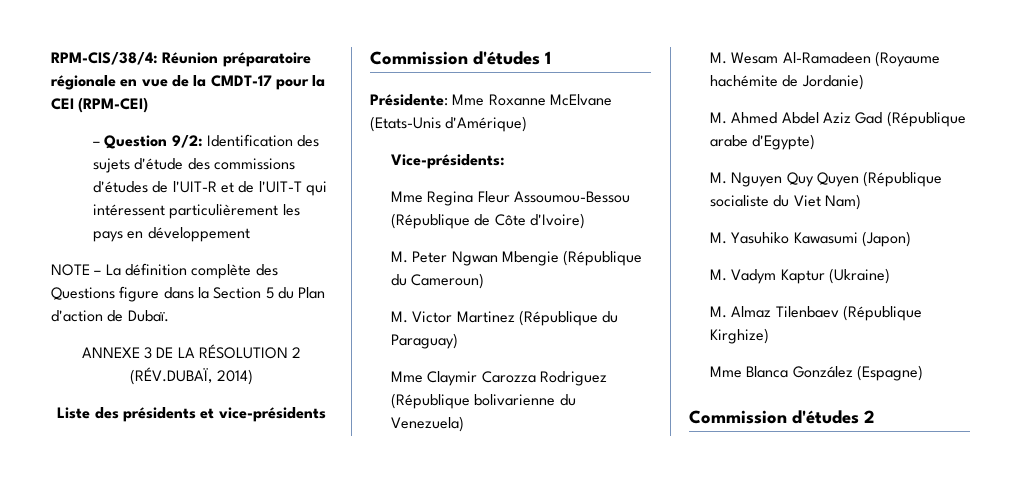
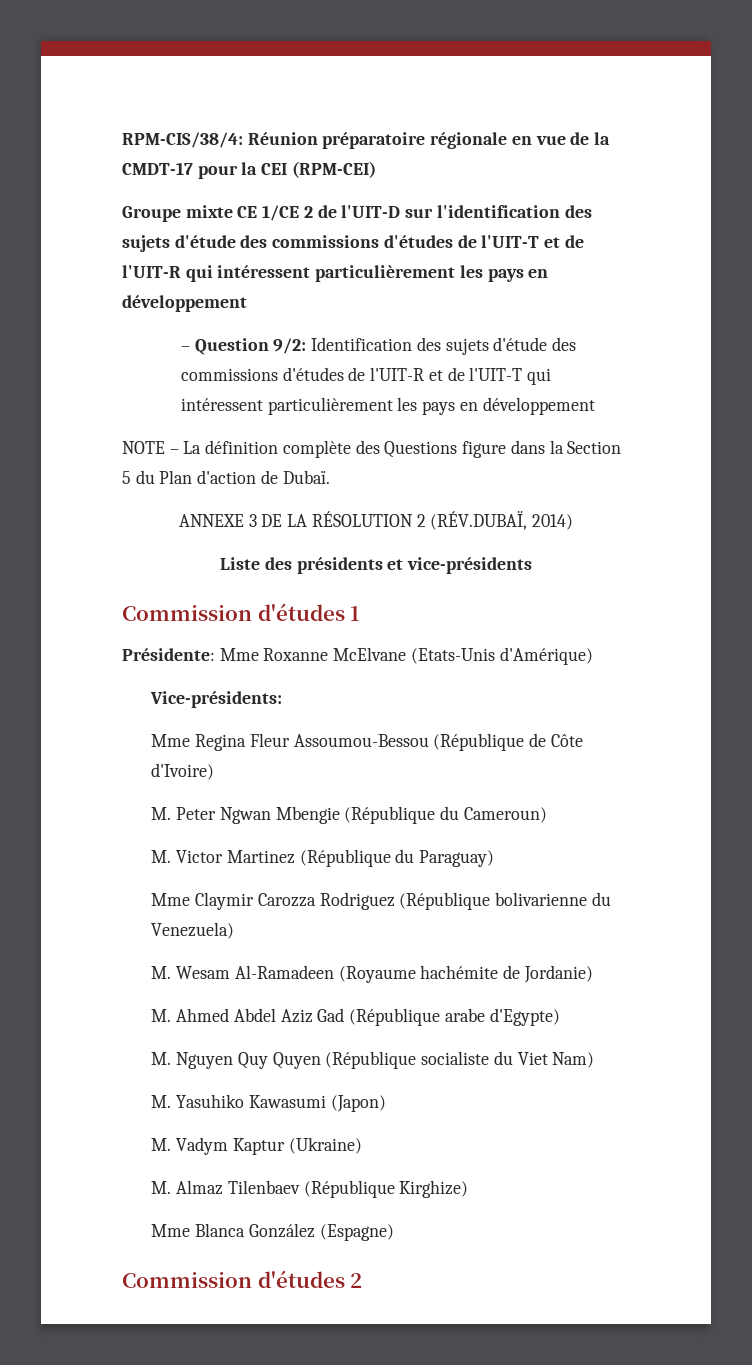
(149, 105) none -> [122,205,592,222] [122,235,584,252] [122,265,549,282] [122,295,247,312] // Groupe mixte CE 1/CE 2 de l'UIT-D sur l'identification des sujets d'étude des commissions d'études de l'UIT-T et de l'UIT-R qui intéressent particulièrement les pays en développement

